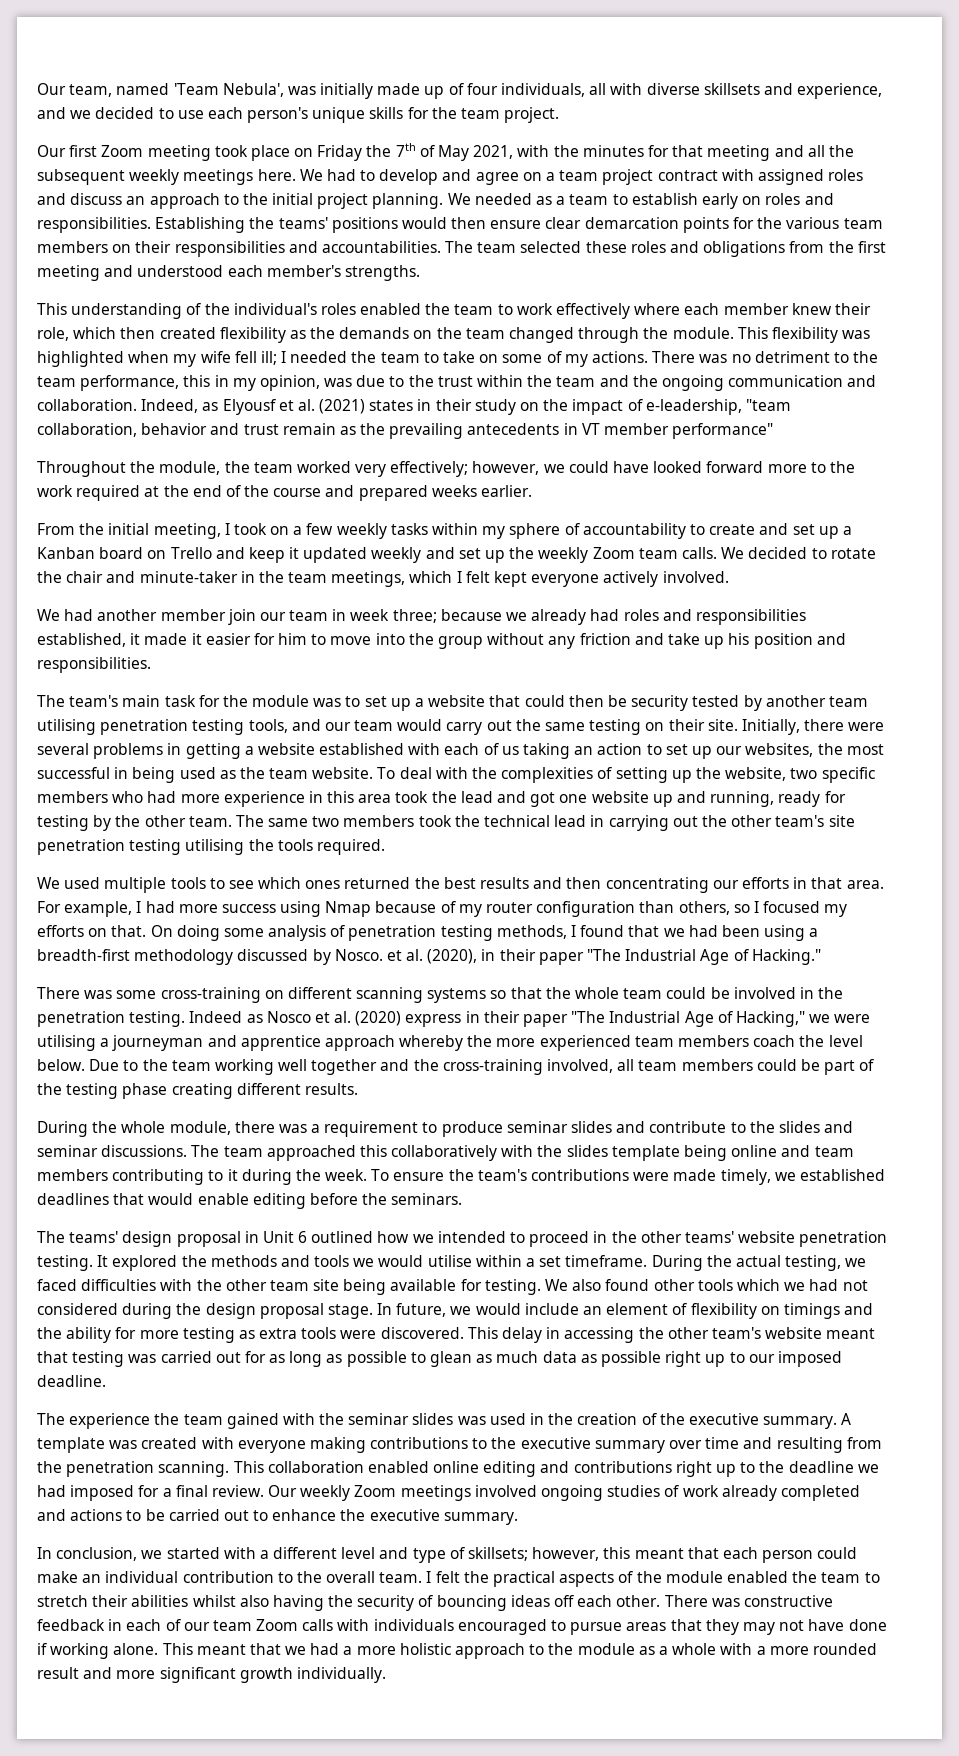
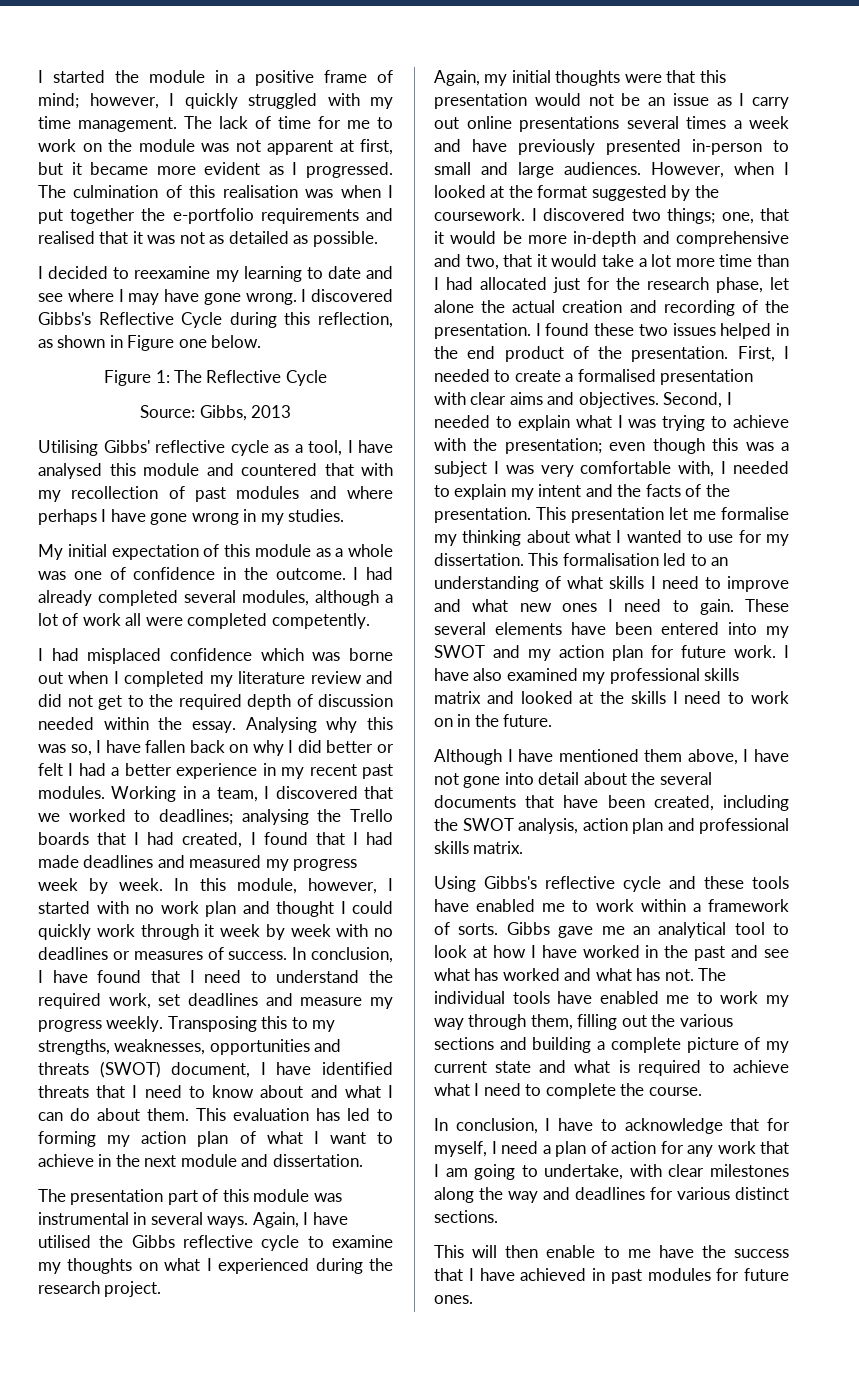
[37,83,883,99] [37,107,560,123] [37,143,854,161] [37,169,864,185] [37,193,834,209] [37,217,883,233] [37,241,886,257] [37,265,420,281] [37,303,871,319] [37,327,871,343] [37,351,879,367] [37,375,877,391] [37,399,791,415] [37,423,774,439] [37,461,855,477] [37,485,533,501] [37,523,852,539] [37,547,876,563] [37,571,729,587] [37,609,806,625] [37,633,846,649] [37,657,151,673] [37,695,868,711] [37,719,885,735] [37,743,884,759] [37,767,875,783] [37,791,846,807] [37,815,855,831] [37,839,385,855] [37,877,884,893] [37,901,848,917] [37,925,819,941] [37,949,821,965] [37,987,844,1003] [37,1011,871,1027] [37,1035,863,1051] [37,1059,875,1075] [37,1083,358,1099] [37,1121,854,1137] [37,1145,854,1161] [37,1169,885,1185] [37,1193,463,1209] [37,1231,888,1247] [37,1255,867,1271] [37,1279,868,1295] [37,1303,874,1319] [37,1327,876,1343] [37,1351,842,1367] [37,1375,106,1387] [37,1413,852,1429] [37,1437,882,1453] [37,1461,879,1477] [37,1485,860,1501] [37,1509,518,1525] [37,1547,858,1563] [37,1571,880,1587] [37,1595,833,1611] [37,1619,887,1635] [37,1643,877,1659] [37,1667,386,1683] Our team, named 'Team Nebula', was initially made up of four individuals, all with diverse skillsets and experience, and we decided to use each person's unique skills for the team project. // Our first Zoom meeting took place on Friday the 7th of May 2021, with the minutes for that meeting and all the subsequent weekly meetings here. We had to develop and agree on a team project contract with assigned roles and discuss an approach to the initial project planning. We needed as a team to establish early on roles and responsibilities. Establishing the teams' positions would then ensure clear demarcation points for the various team members on their responsibilities and accountabilities. The team selected these roles and obligations from the first meeting and understood each member's strengths. // This understanding of the individual's roles enabled the team to work effectively where each member knew their role, which then created flexibility as the demands on the team changed through the module. This flexibility was highlighted when my wife fell ill; I needed the team to take on some of my actions. There was no detriment to the team performance, this in my opinion, was due to the trust within the team and the ongoing communication and collaboration. Indeed, as Elyousf et al. (2021) states in their study on the impact of e-leadership, "team collaboration, behavior and trust remain as the prevailing antecedents in VT member performance" // Throughout the module, the team worked very effectively; however, we could have looked forward more to the work required at the end of the course and prepared weeks earlier. // From the initial meeting, I took on a few weekly tasks within my sphere of accountability to create and set up a Kanban board on Trello and keep it updated weekly and set up the weekly Zoom team calls. We decided to rotate the chair and minute-taker in the team meetings, which I felt kept everyone actively involved. // We had another member join our team in week three; because we already had roles and responsibilities established, it made it easier for him to move into the group without any friction and take up his position and responsibilities. // The team's main task for the module was to set up a website that could then be security tested by another team utilising penetration testing tools, and our team would carry out the same testing on their site. Initially, there were several problems in getting a website established with each of us taking an action to set up our websites, the most successful in being used as the team website. To deal with the complexities of setting up the website, two specific members who had more experience in this area took the lead and got one website up and running, ready for testing by the other team. The same two members took the technical lead in carrying out the other team's site penetration testing utilising the tools required. // We used multiple tools to see which ones returned the best results and then concentrating our efforts in that area. For example, I had more success using Nmap because of my router configuration than others, so I focused my efforts on that. On doing some analysis of penetration testing methods, I found that we had been using a breadth-first methodology discussed by Nosco. et al. (2020), in their paper "The Industrial Age of Hacking." // There was some cross-training on different scanning systems so that the whole team could be involved in the penetration testing. Indeed as Nosco et al. (2020) express in their paper "The Industrial Age of Hacking," we were utilising a journeyman and apprentice approach whereby the more experienced team members coach the level below. Due to the team working well together and the cross-training involved, all team members could be part of the testing phase creating different results. // During the whole module, there was a requirement to produce seminar slides and contribute to the slides and seminar discussions. The team approached this collaboratively with the slides template being online and team members contributing to it during the week. To ensure the team's contributions were made timely, we established deadlines that would enable editing before the seminars. // The teams' design proposal in Unit 6 outlined how we intended to proceed in the other teams' website penetration testing. It explored the methods and tools we would utilise within a set timeframe. During the actual testing, we faced difficulties with the other team site being available for testing. We also found other tools which we had not considered during the design proposal stage. In future, we would include an element of flexibility on timings and the ability for more testing as extra tools were discovered. This delay in accessing the other team's website meant that testing was carried out for as long as possible to glean as much data as possible right up to our imposed deadline. // The experience the team gained with the seminar slides was used in the creation of the executive summary. A template was created with everyone making contributions to the executive summary over time and resulting from the penetration scanning. This collaboration enabled online editing and contributions right up to the deadline we had imposed for a final review. Our weekly Zoom meetings involved ongoing studies of work already completed and actions to be carried out to enhance the executive summary. // In conclusion, we started with a different level and type of skillsets; however, this meant that each person could make an individual contribution to the overall team. I felt the practical aspects of the module enabled the team to stretch their abilities whilst also having the security of bouncing ideas off each other. There was constructive feedback in each of our team Zoom calls with individuals encouraged to pursue areas that they may not have done if working alone. This meant that we had a more holistic approach to the module as a whole with a more rounded result and more significant growth individually. -> [38,70,393,86] [38,93,393,109] [38,116,393,132] [38,139,393,155] [38,162,393,178] [38,185,393,198] [38,208,394,224] [38,231,378,247] [38,266,393,282] [38,289,393,305] [38,312,393,328] [38,335,262,351] [104,370,327,386] [140,405,291,421] [38,440,393,456] [38,463,393,479] [38,486,393,502] [38,509,345,525] [38,544,393,560] [38,567,393,580] [38,590,393,606] [38,613,370,629] [38,648,393,664] [38,671,393,687] [38,694,393,710] [38,717,393,733] [38,740,394,756] [38,763,394,779] [38,786,393,802] [38,809,393,825] [38,832,393,848] [38,855,358,871] [38,878,393,894] [38,901,393,917] [38,924,393,940] [38,947,393,963] [38,970,393,983] [38,993,393,1009] [38,1016,336,1032] [38,1039,342,1055] [38,1061,393,1078] [38,1085,394,1098] [38,1108,393,1121] [38,1131,393,1147] [38,1154,363,1167] [38,1189,342,1205] [38,1212,348,1228] [38,1235,393,1251] [38,1258,393,1274] [38,1281,162,1297] [434,70,726,86] [434,93,789,109] [434,116,789,132] [434,139,789,155] [434,162,789,178] [434,185,719,201] [434,208,789,224] [434,231,789,247] [434,254,789,270] [434,277,789,293] [434,300,789,316] [434,323,789,339] [434,346,789,362] [434,369,754,385] [434,392,732,408] [434,415,789,431] [434,438,789,454] [434,461,789,477] [434,484,730,500] [434,507,789,523] [434,530,789,546] [434,553,729,566] [434,576,789,592] [434,599,789,615] [434,622,789,638] [434,645,789,661] [434,668,740,684] [434,691,789,704] [434,714,553,727] [434,749,789,765] [434,772,712,788] [434,795,789,811] [434,818,789,834] [434,841,524,854] [434,876,789,892] [434,899,789,912] [434,922,789,938] [434,945,789,961] [434,968,727,981] [434,991,789,1007] [434,1014,733,1030] [434,1037,789,1053] [434,1060,789,1076] [434,1083,702,1099] [434,1118,790,1134] [434,1141,789,1157] [434,1164,789,1180] [434,1187,789,1203] [434,1210,498,1223] [434,1245,789,1258] [434,1268,789,1284] [434,1295,473,1304] I started the module in a positive frame of mind; however, I quickly struggled with my time management. The lack of time for me to work on the module was not apparent at first, but it became more evident as I progressed. The culmination of this realisation was when I put together the e-portfolio requirements and realised that it was not as detailed as possible. // I decided to reexamine my learning to date and see where I may have gone wrong. I discovered Gibbs's Reflective Cycle during this reflection, as shown in Figure one below. // Figure 1: The Reflective Cycle // Source: Gibbs, 2013 // Utilising Gibbs' reflective cycle as a tool, I have analysed this module and countered that with my recollection of past modules and where perhaps I have gone wrong in my studies. // My initial expectation of this module as a whole was one of confidence in the outcome. I had already completed several modules, although a lot of work all were completed competently. // I had misplaced confidence which was borne out when I completed my literature review and did not get to the required depth of discussion needed within the essay. Analysing why this was so, I have fallen back on why I did better or felt I had a better experience in my recent past modules. Working in a team, I discovered that we worked to deadlines; analysing the Trello boards that I had created, I found that I had made deadlines and measured my progress week by week. In this module, however, I started with no work plan and thought I could quickly work through it week by week with no deadlines or measures of success. In conclusion, I have found that I need to understand the required work, set deadlines and measure my progress weekly. Transposing this to my strengths, weaknesses, opportunities and threats (SWOT) document, I have identified threats that I need to know about and what I can do about them. This evaluation has led to forming my action plan of what I want to achieve in the next module and dissertation. // The presentation part of this module was instrumental in several ways. Again, I have utilised the Gibbs reflective cycle to examine my thoughts on what I experienced during the research project. // Again, my initial thoughts were that this presentation would not be an issue as I carry out online presentations several times a week and have previously presented in-person to small and large audiences. However, when I looked at the format suggested by the coursework. I discovered two things; one, that it would be more in-depth and comprehensive and two, that it would take a lot more time than I had allocated just for the research phase, let alone the actual creation and recording of the presentation. I found these two issues helped in the end product of the presentation. First, I needed to create a formalised presentation with clear aims and objectives. Second, I needed to explain what I was trying to achieve with the presentation; even though this was a subject I was very comfortable with, I needed to explain my intent and the facts of the presentation. This presentation let me formalise my thinking about what I wanted to use for my dissertation. This formalisation led to an understanding of what skills I need to improve and what new ones I need to gain. These several elements have been entered into my SWOT and my action plan for future work. I have also examined my professional skills matrix and looked at the skills I need to work on in the future. // Although I have mentioned them above, I have not gone into detail about the several documents that have been created, including the SWOT analysis, action plan and professional skills matrix. // Using Gibbs's reflective cycle and these tools have enabled me to work within a framework of sorts. Gibbs gave me an analytical tool to look at how I have worked in the past and see what has worked and what has not. The individual tools have enabled me to work my way through them, filling out the various sections and building a complete picture of my current state and what is required to achieve what I need to complete the course. // In conclusion, I have to acknowledge that for myself, I need a plan of action for any work that I am going to undertake, with clear milestones along the way and deadlines for various distinct sections. // This will then enable to me have the success that I have achieved in past modules for future ones.

